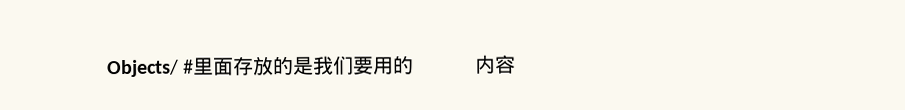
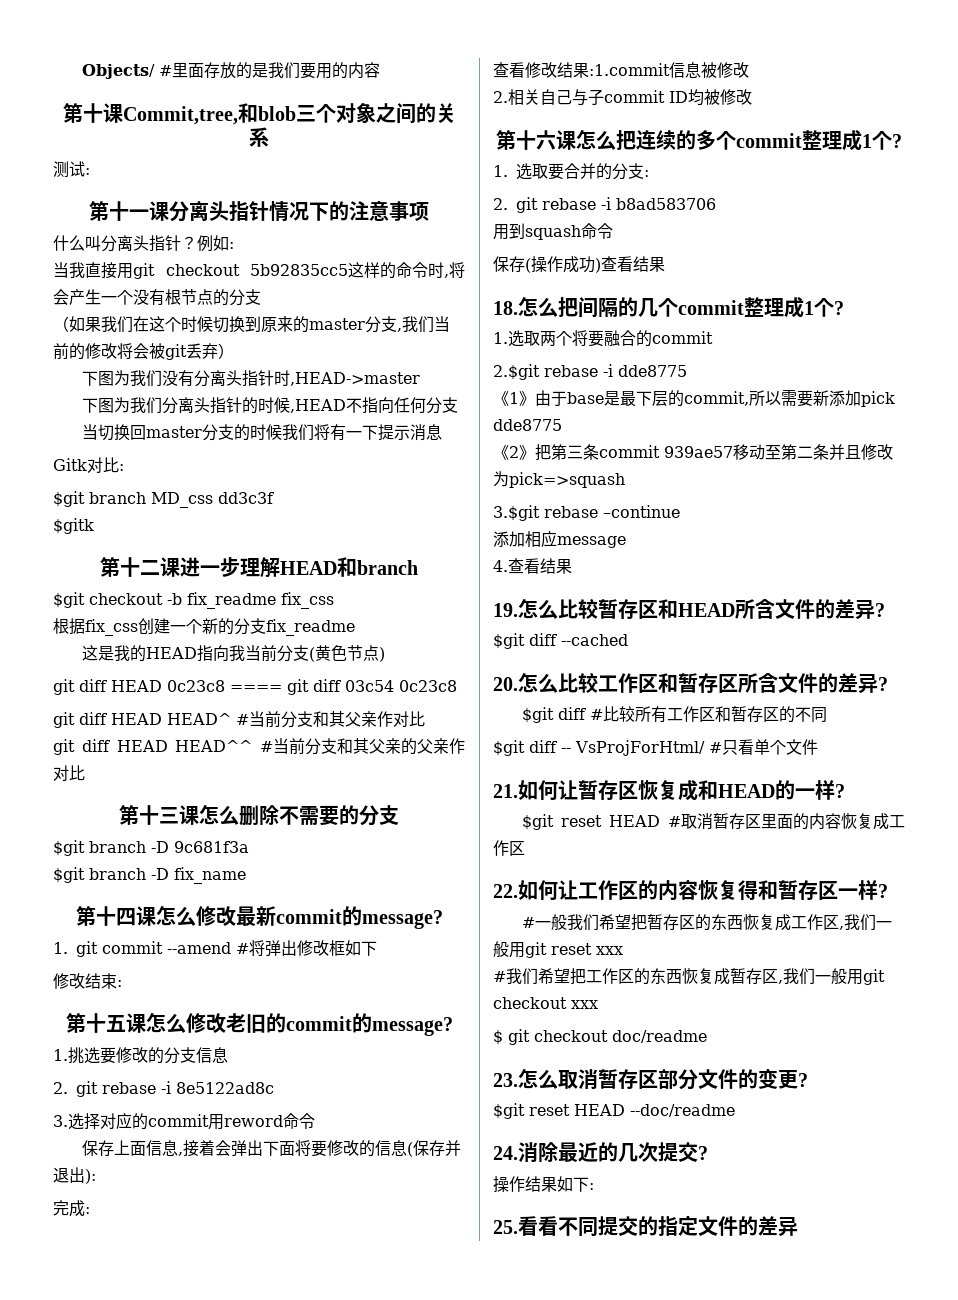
(516, 64) none -> [62,102,456,125] [249,127,269,147] [53,161,90,178] [89,201,429,222] [53,235,234,252] [53,262,465,279] [53,289,261,306] [53,316,450,333] [53,343,234,360] [82,370,421,387] [82,397,459,414] [82,424,443,441] [53,457,124,473] [53,491,274,508] [53,518,94,534] [100,557,418,578] [53,592,334,609] [53,618,355,636] [82,645,386,662] [53,679,457,695] [53,711,425,728] [53,738,465,755] [53,765,85,781] [119,805,399,826] [53,840,249,856] [53,867,246,884] [75,906,443,929] [53,940,377,957] [53,973,122,989] [65,1013,453,1036] [53,1047,228,1064] [53,1081,274,1097] [53,1112,315,1130] [82,1140,462,1157] [53,1167,96,1184] [53,1200,90,1217] [493,62,749,78] [493,89,752,106] [496,129,902,151] [493,163,649,180] [493,197,716,213] [493,223,613,240] [493,256,665,273] [493,296,844,318] [493,330,713,347] [493,364,687,380] [493,390,895,407] [493,419,562,431] [493,444,893,461] [493,471,625,488] [493,505,680,521] [493,530,626,548] [493,558,572,574] [493,598,885,620] [493,633,628,649] [493,672,888,694] [522,706,828,723] [493,739,818,756] [493,779,845,801] [522,813,905,830] [493,840,525,856] [493,880,888,901] [522,914,893,931] [493,941,623,958] [493,968,885,985] [493,997,598,1009] [493,1029,707,1045] [493,1068,808,1090] [493,1103,735,1119] [493,1142,708,1163] [493,1176,594,1193] [493,1216,798,1237] // 第十课Commit,tree,和blob三个对象之间的关系 // 测试: // 第十一课分离头指针情况下的注意事项 // 什么叫分离头指针？例如: // 当我直接用git checkout 5b92835cc5这样的命令时,将会产生一个没有根节点的分支 // （如果我们在这个时候切换到原来的master分支,我们当前的修改将会被git丢弃） // 下图为我们没有分离头指针时,HEAD->master // 下图为我们分离头指针的时候,HEAD不指向任何分支 // 当切换回master分支的时候我们将有一下提示消息 // Gitk对比: // $git branch MD_css dd3c3f // $gitk // 第十二课进一步理解HEAD和branch // $git checkout -b fix_readme fix_css // 根据fix_css创建一个新的分支fix_readme // 这是我的HEAD指向我当前分支(黄色节点) // git diff HEAD 0c23c8 ==== git diff 03c54 0c23c8 // git diff HEAD HEAD^ #当前分支和其父亲作对比 // git diff HEAD HEAD^^ #当前分支和其父亲的父亲作对比 // 第十三课怎么删除不需要的分支 // $git branch -D 9c681f3a // $git branch -D fix_name // 第十四课怎么修改最新commit的message? // 1. git commit --amend #将弹出修改框如下 // 修改结束: // 第十五课怎么修改老旧的commit的message? // 1.挑选要修改的分支信息 // 2. git rebase -i 8e5122ad8c // 3.选择对应的commit用reword命令 // 保存上面信息,接着会弹出下面将要修改的信息(保存并退出): // 完成: // 查看修改结果:1.commit信息被修改 // 2.相关自己与子commit ID均被修改 // 第十六课怎么把连续的多个commit整理成1个? // 1.选取要合并的分支: // 2. git rebase -i b8ad583706 // 用到squash命令 // 保存(操作成功)查看结果 // 18.怎么把间隔的几个commit整理成1个? // 1.选取两个将要融合的commit // 2.$git rebase -i dde8775 // 《1》由于base是最下层的commit,所以需要新添加pick dde8775 // 《2》把第三条commit 939ae57移动至第二条并且修改为pick=>squash // 3.$git rebase –continue // 添加相应message // 4.查看结果 // 19.怎么比较暂存区和HEAD所含文件的差异? // $git diff --cached // 20.怎么比较工作区和暂存区所含文件的差异? // $git diff #比较所有工作区和暂存区的不同 // $git diff -- VsProjForHtml/ #只看单个文件 // 21.如何让暂存区恢复成和HEAD的一样? // $git reset HEAD #取消暂存区里面的内容恢复成工作区 // 22.如何让工作区的内容恢复得和暂存区一样? // #一般我们希望把暂存区的东西恢复成工作区,我们一般用git reset xxx // #我们希望把工作区的东西恢复成暂存区,我们一般用git checkout xxx // $ git checkout doc/readme // 23.怎么取消暂存区部分文件的变更? // $git reset HEAD --doc/readme // 24.消除最近的几次提交? // 操作结果如下: // 25.看看不同提交的指定文件的差异

